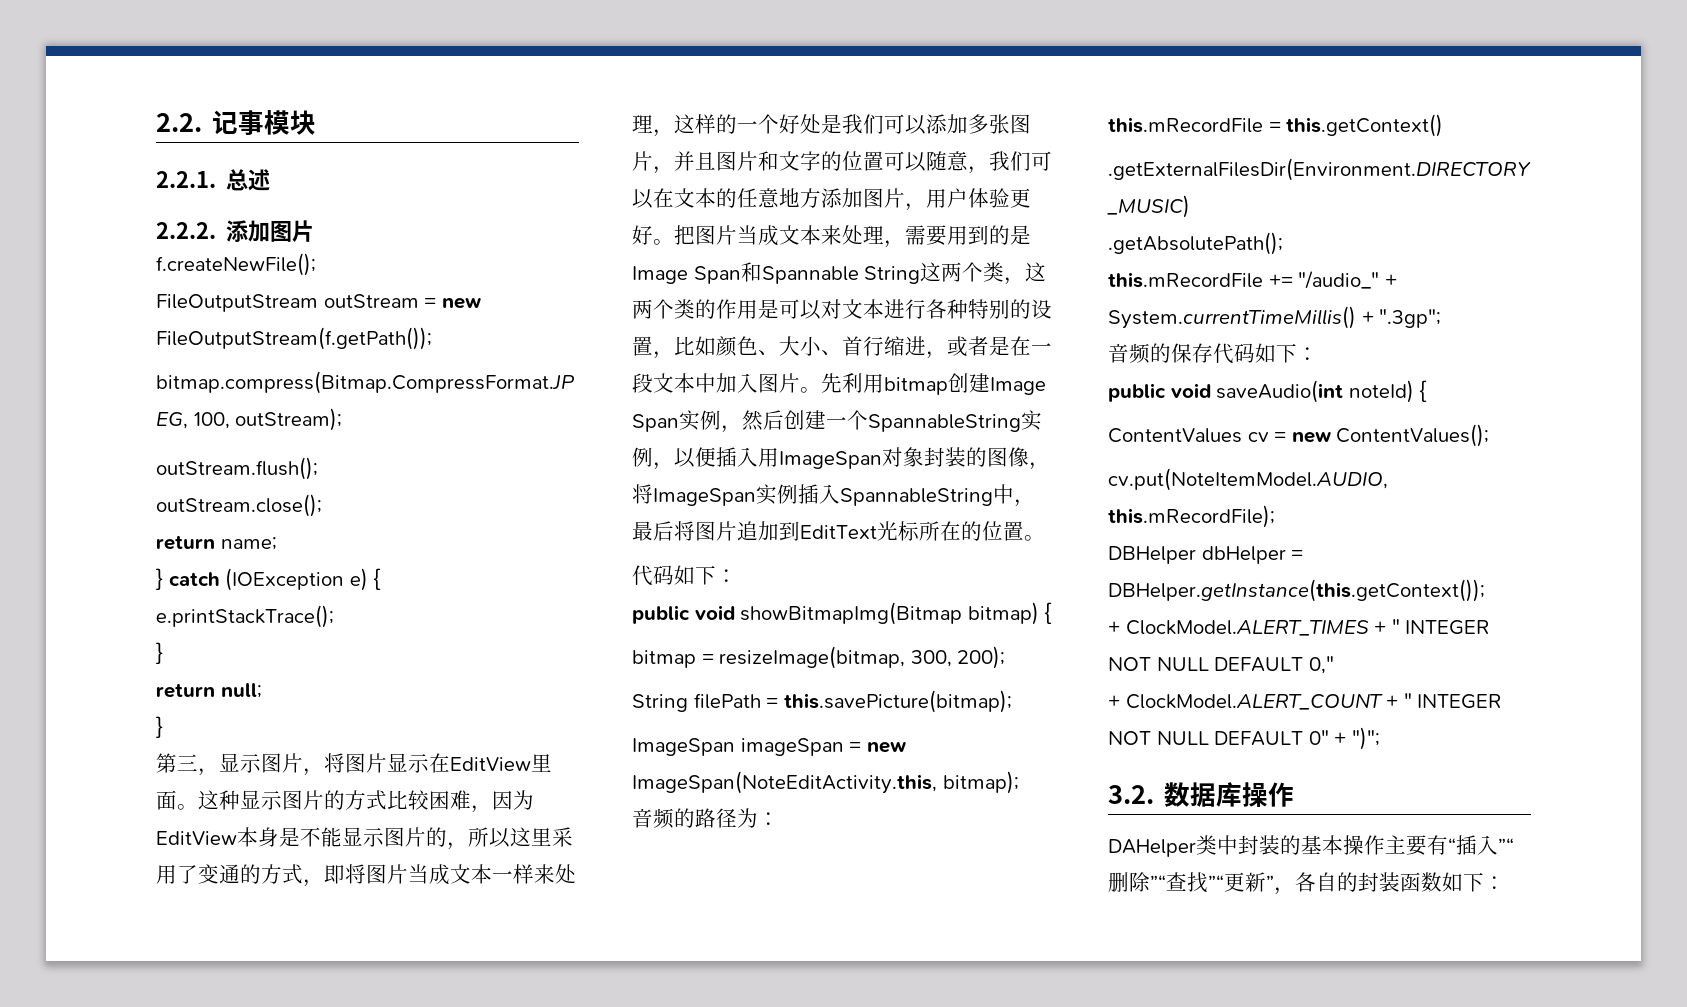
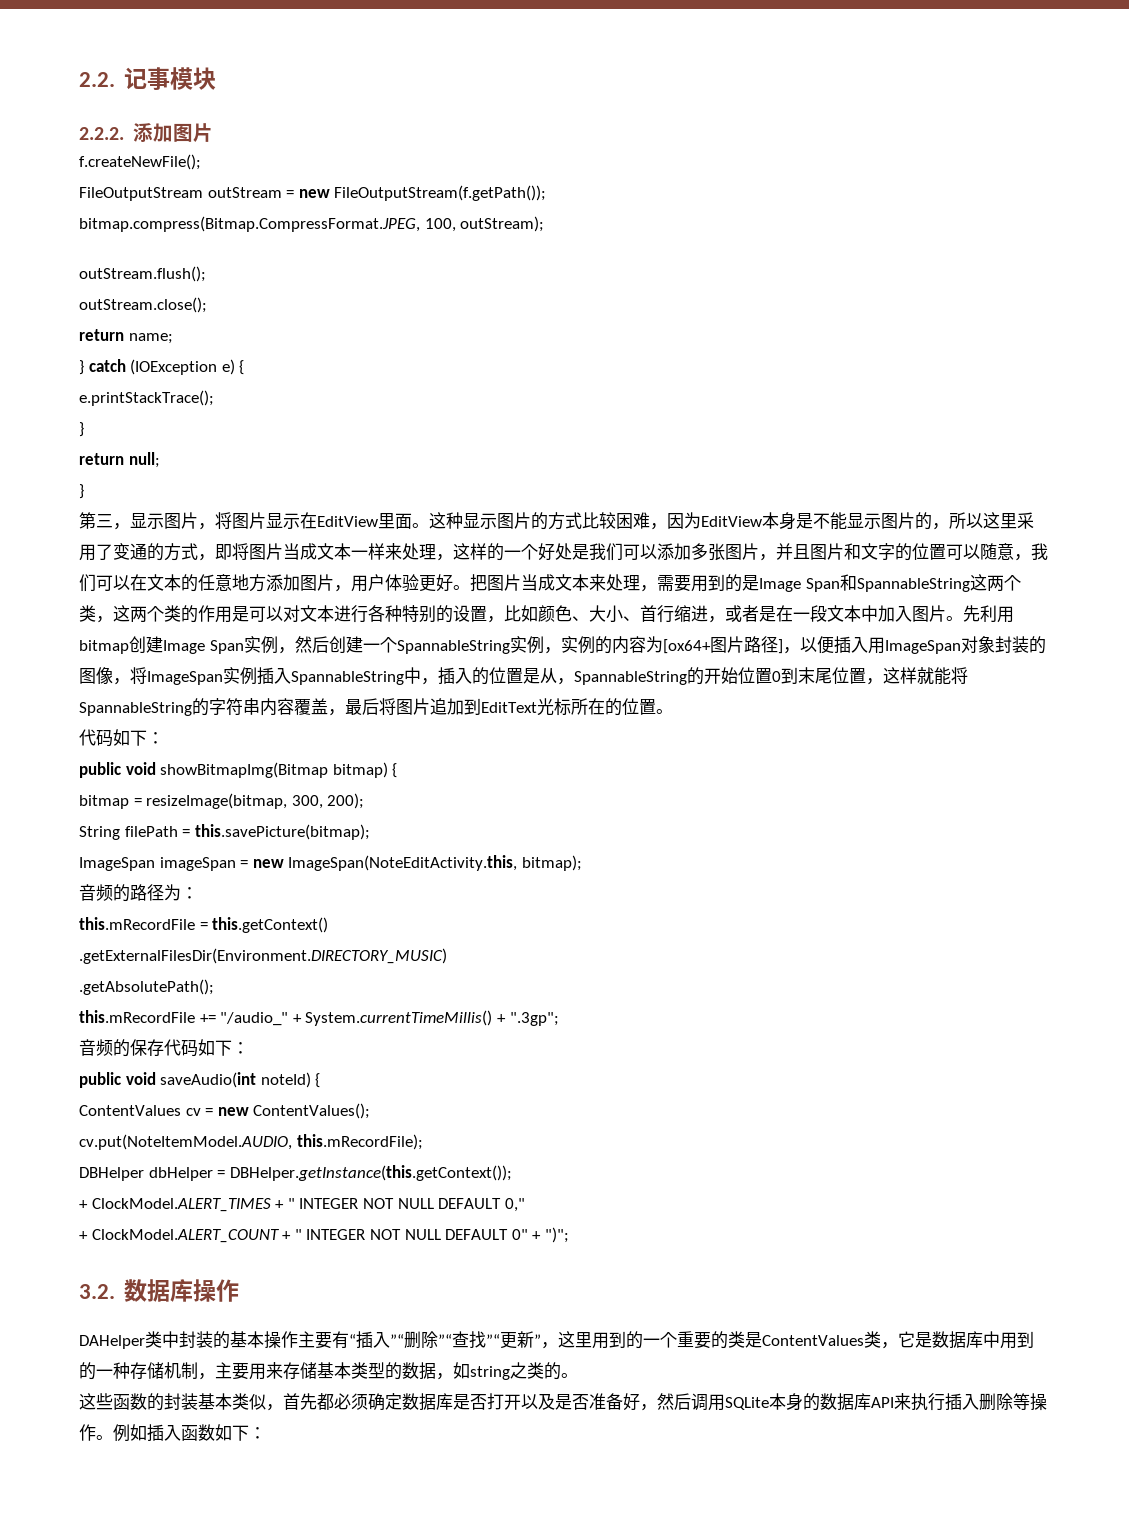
[156,169,271,191] // 2.2.1.总述 -> (216, 78) none
[761,266,921,284] Spannable String -> [856,578,970,592] SpannableString
(674, 466) none -> [560,636,800,654] 实例的内容为[ox64+图片路径]，
(1035, 503) none -> [438,667,968,685] [79,698,345,716] 插入的位置是从，SpannableString的开始位置0到末尾位置，这样就能将SpannableString的字符串内容覆盖，
[1295,872,1400,892] 各自的封装 -> [558,1331,1034,1349] [79,1362,578,1380] [79,1393,1047,1411] [79,1424,181,1442] 这里用到的一个重要的类是ContentValues类，它是数据库中用到的一种存储机制，主要用来存储基本类型的数据，如string之类的。 // 这些函数的封装基本类似，首先都必须确定数据库是否打开以及是否准备好，然后调用SQLite本身的数据库API来执行插入删除等操作。例如插入

